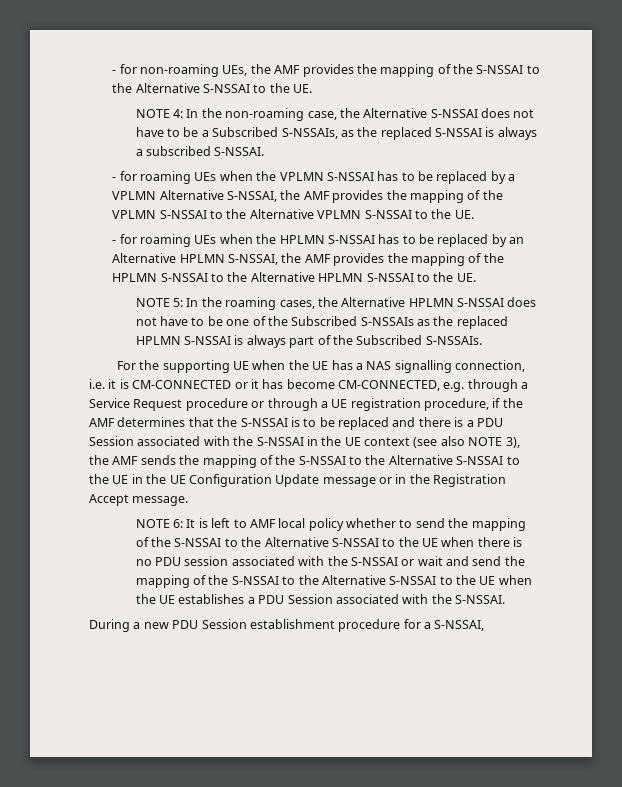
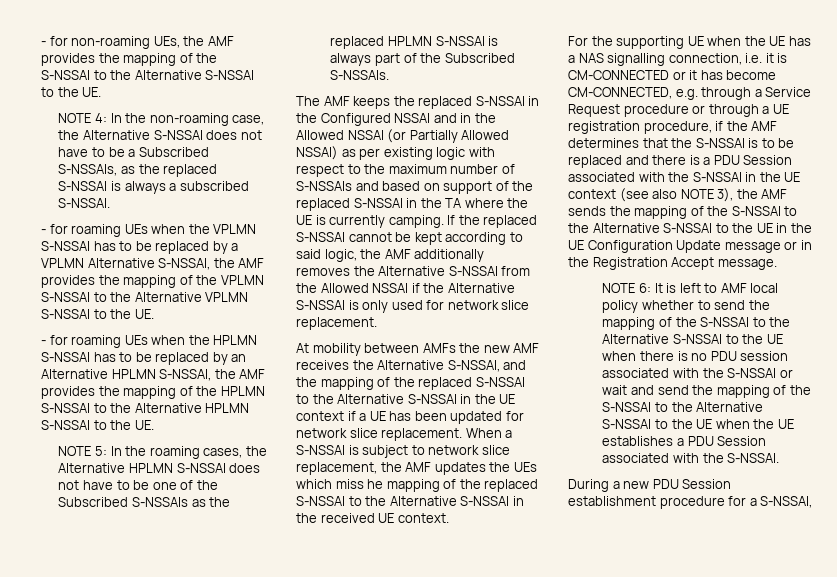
(482, 340) none -> [296,96,540,109] [296,113,496,126] [296,129,510,143] [296,146,495,160] [296,164,515,177] [296,181,534,194] [296,198,529,211] [296,215,538,228] [296,232,523,245] [296,249,485,262] [296,266,531,276] [296,283,515,293] [296,300,530,313] [296,317,377,330] [296,343,540,356] [296,360,527,372] [296,377,525,390] [296,394,516,404] [296,411,524,424] [296,428,513,441] [296,445,510,458] [296,462,537,475] [296,479,539,492] [296,496,524,506] [296,513,449,523] // The AMF keeps the replaced S-NSSAI in the Configured NSSAI and in the Allowed NSSAI (or Partially Allowed NSSAI) as per existing logic with respect to the maximum number of S-NSSAIs and based on support of the replaced S-NSSAI in the TA where the UE is currently camping. If the replaced S-NSSAI cannot be kept according to said logic, the AMF additionally removes the Alternative S-NSSAI from the Allowed NSSAI if the Alternative S-NSSAI is only used for network slice replacement. // At mobility between AMFs the new AMF receives the Alternative S-NSSAI, and the mapping of the replaced S-NSSAI to the Alternative S-NSSAI in the UE context if a UE has been updated for network slice replacement. When a S-NSSAI is subject to network slice replacement, the AMF updates the UEs which miss he mapping of the replaced S-NSSAI to the Alternative S-NSSAI in the received UE context.

